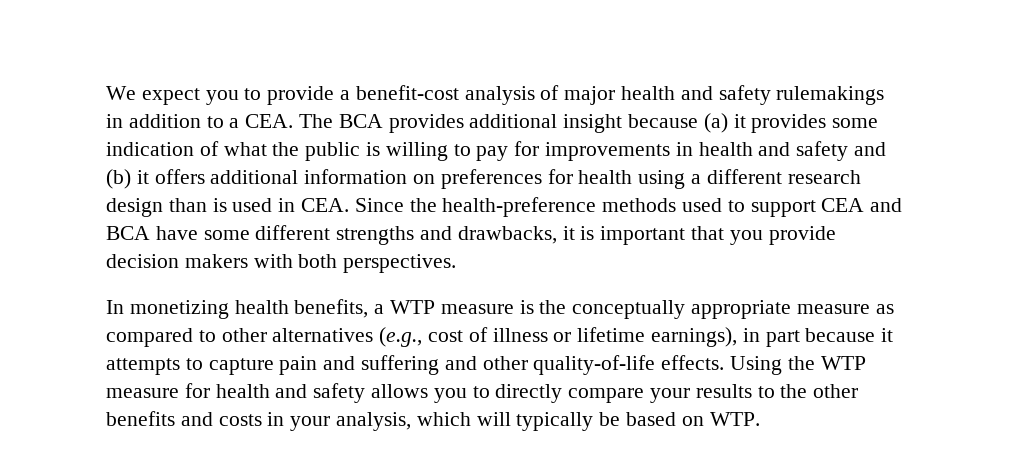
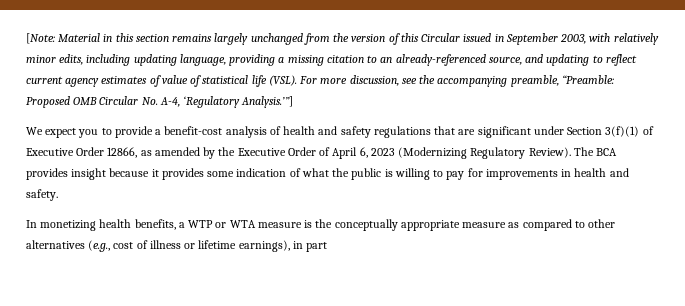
(106, 93) none -> [26,33,659,45] [26,54,637,66] [26,75,614,87] [26,96,294,108] [Note: Material in this section remains largely unchanged from the version of this Circular issued in September 2003, with relatively minor edits, including updating language, providing a missing citation to an already-referenced source, and updating to reflect current agency estimates of value of statistical life (VSL). For more discussion, see the accompanying preamble, “Preamble: Proposed OMB Circular No. A-4, ‘Regulatory Analysis.’”] //
[564,85,885,105] [106,114,294,128] major health and safety rulemakings in addition to a CEA. -> [283,126,654,138] [26,147,571,159] health and safety regulations that are significant under Section 3(f)(1) of Executive Order 12866, as amended by the Executive Order of April 6, 2023 (Modernizing Regulatory Review).
[469,114,558,128] additional -> (68, 174) none
[703,113,728,133] (a) -> (150, 172) none
[796,141,887,161] [106,169,861,189] [106,197,903,217] [106,225,836,245] [106,254,457,273] safety and (b) it offers additional information on preferences for health using a different research design than is used in CEA. Since the health-preference methods used to support CEA and BCA have some different strengths and drawbacks, it is important that you provide decision makers with both perspectives. -> [26,189,58,201] safety.
(436, 307) none -> [215,220,256,228] or WTA
[805,328,894,342] [106,355,866,375] [106,383,859,403] [106,411,760,431] because it attempts to capture pain and suffering and other quality-of-life effects. Using the WTP measure for health and safety allows you to directly compare your results to the other benefits and costs in your analysis, which will typically be based on WTP. -> (328, 247) none

